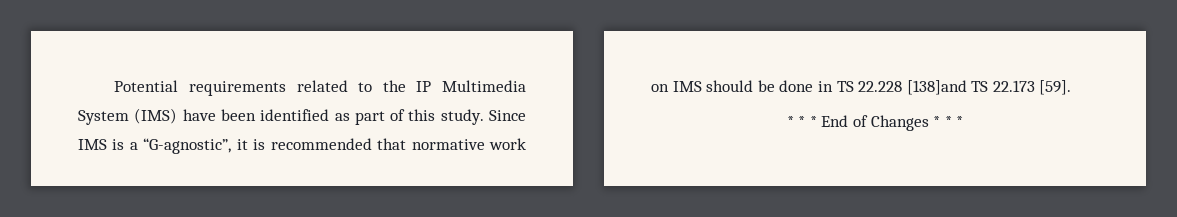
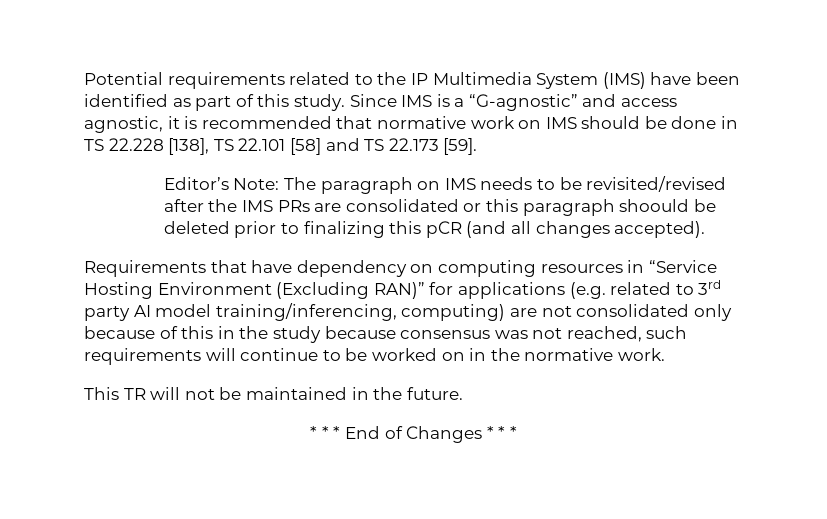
[143,138,232,154] “G-agnostic”, -> [468,94,678,111] [84,116,163,133] “G-agnostic” and access agnostic,
[906,80,1072,95] [138]and TS 22.173 [59]. -> [168,138,478,155] [163,176,727,194] [163,199,716,216] [163,221,706,238] [84,260,717,277] [84,280,722,299] [84,303,732,321] [84,326,688,343] [84,348,665,365] [84,387,463,400] [138], TS 22.101 [58] and TS 22.173 [59]. // Editor’s Note: The paragraph on IMS needs to be revisited/revised after the IMS PRs are consolidated or this paragraph shoould be deleted prior to finalizing this pCR (and all changes accepted). // Requirements that have dependency on computing resources in “Service Hosting Environment (Excluding RAN)” for applications (e.g. related to 3rd party AI model training/inferencing, computing) are not consolidated only because of this in the study because consensus was not reached, such requirements will continue to be worked on in the normative work. // This TR will not be maintained in the future.

